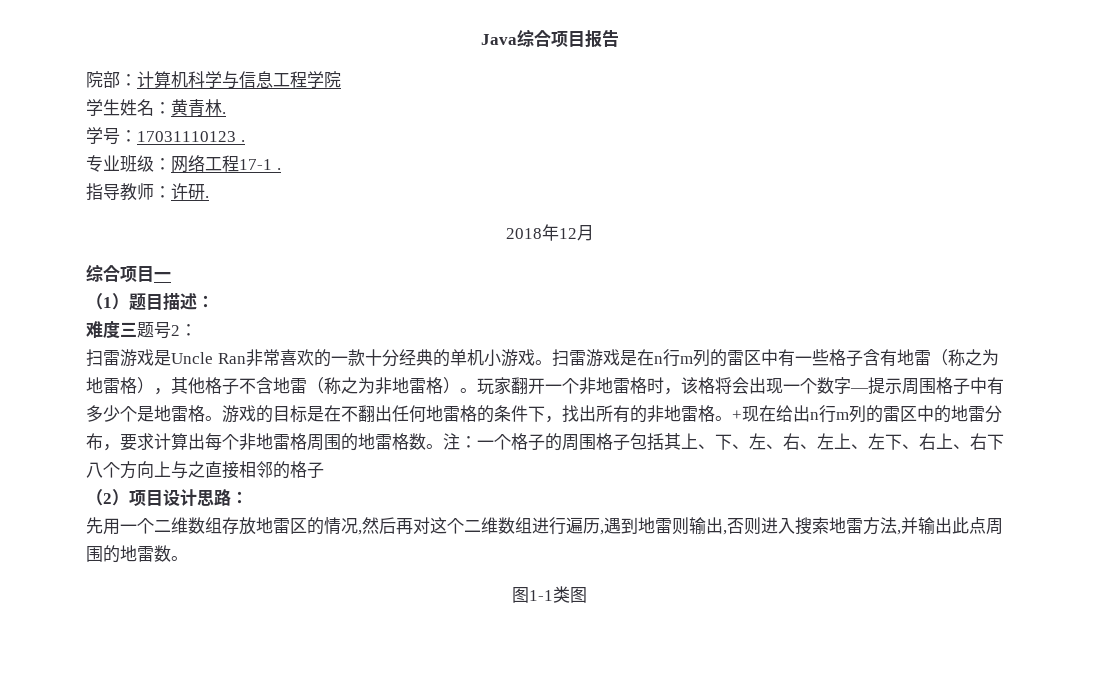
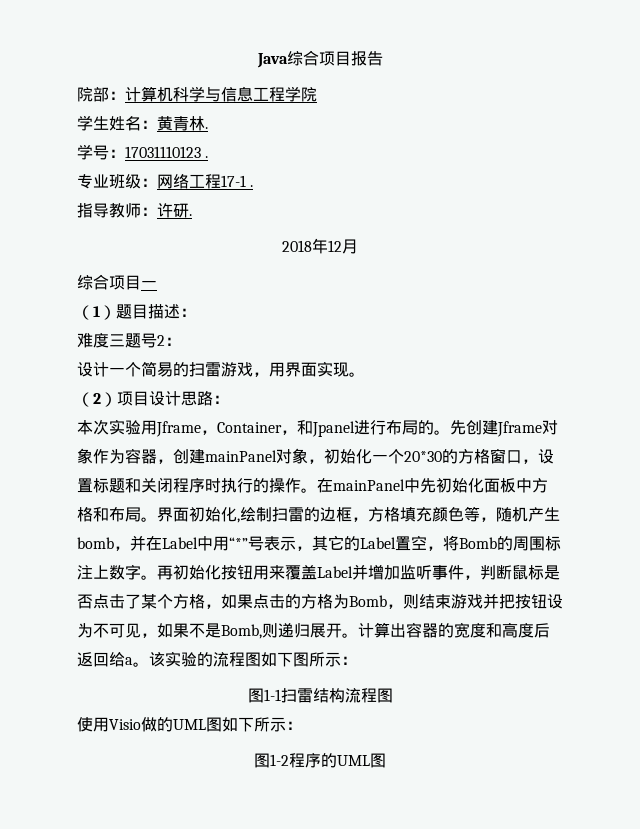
[86,349,999,367] [86,377,1004,395] [86,405,1002,423] [86,433,1004,451] [86,461,324,479] 扫雷游戏是Uncle Ran非常喜欢的一款十分经典的单机小游戏。扫雷游戏是在n行m列的雷区中有一些格子含有地雷（称之为地雷格），其他格子不含地雷（称之为非地雷格）。玩家翻开一个非地雷格时，该格将会出现一个数字—提示周围格子中有多少个是地雷格。游戏的目标是在不翻出任何地雷格的条件下，找出所有的非地雷格。+现在给出n行m列的雷区中的地雷分布，要求计算出每个非地雷格周围的地雷格数。注：一个格子的周围格子包括其上、下、左、右、左上、左下、右上、右下八个方向上与之直接相邻的格子 -> [77,361,365,377] 设计一个简易的扫雷游戏，用界面实现。
[86,517,1003,535] [86,545,188,563] [512,586,570,603] 先用一个二维数组存放地雷区的情况,然后再对这个二维数组进行遍历,遇到地雷则输出,否则进入搜索地雷方法,并输出此点周围的地雷数。 // 图1-1类 -> [77,419,558,437] [77,448,554,464] [77,477,548,493] [77,506,560,523] [77,535,561,551] [77,564,560,580] [77,593,563,609] [77,622,550,639] [77,651,357,667] [247,688,393,703] [77,717,302,732] [254,753,370,768] 本次实验用Jframe，Container，和Jpanel进行布局的。先创建Jframe对象作为容器，创建mainPanel对象，初始化一个20*30的方格窗口，设置标题和关闭程序时执行的操作。在mainPanel中先初始化面板中方格和布局。界面初始化,绘制扫雷的边框，方格填充颜色等，随机产生bomb，并在Label中用“*”号表示，其它的Label置空，将Bomb的周围标注上数字。再初始化按钮用来覆盖Label并增加监听事件，判断鼠标是否点击了某个方格，如果点击的方格为Bomb，则结束游戏并把按钮设为不可见，如果不是Bomb,则递归展开。计算出容器的宽度和高度后返回给a。该实验的流程图如下图所示： // 图1-1扫雷结构流程图 // 使用Visio做的UML图如下所示： // 图1-2程序的UML

